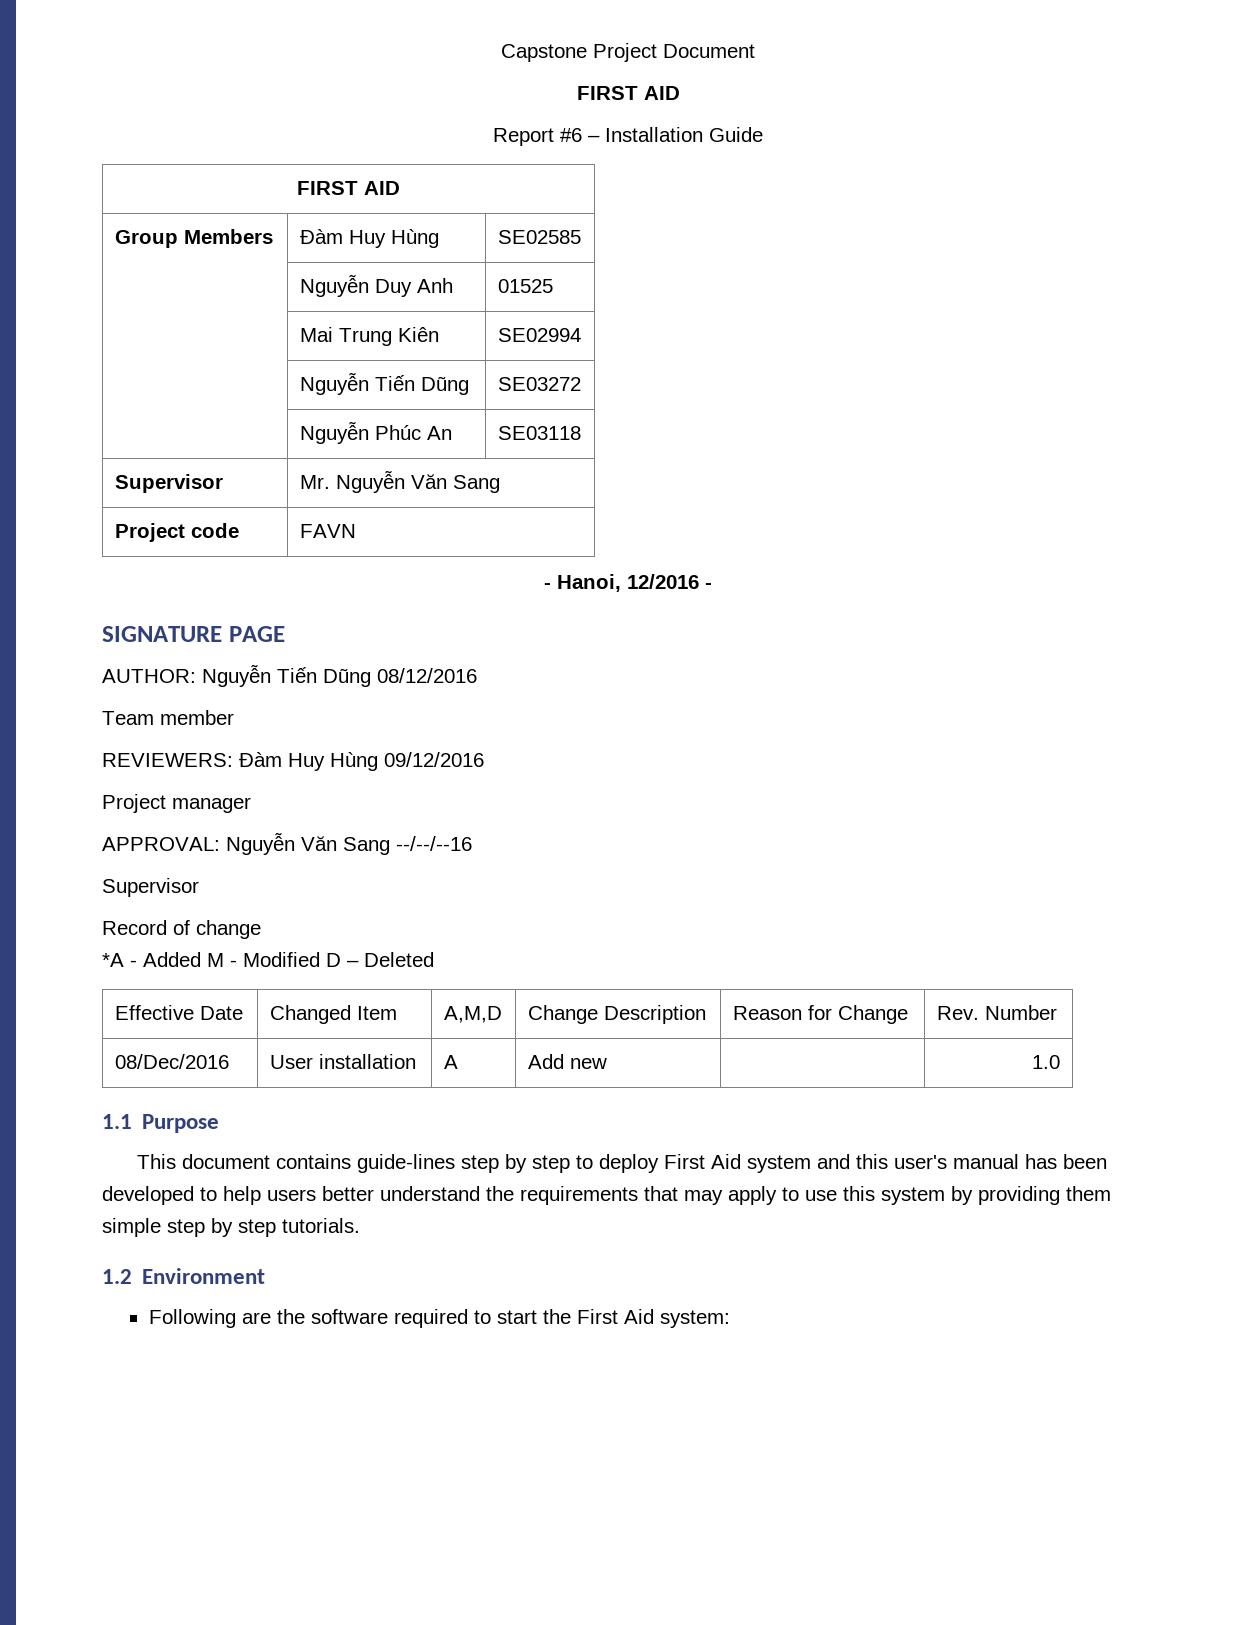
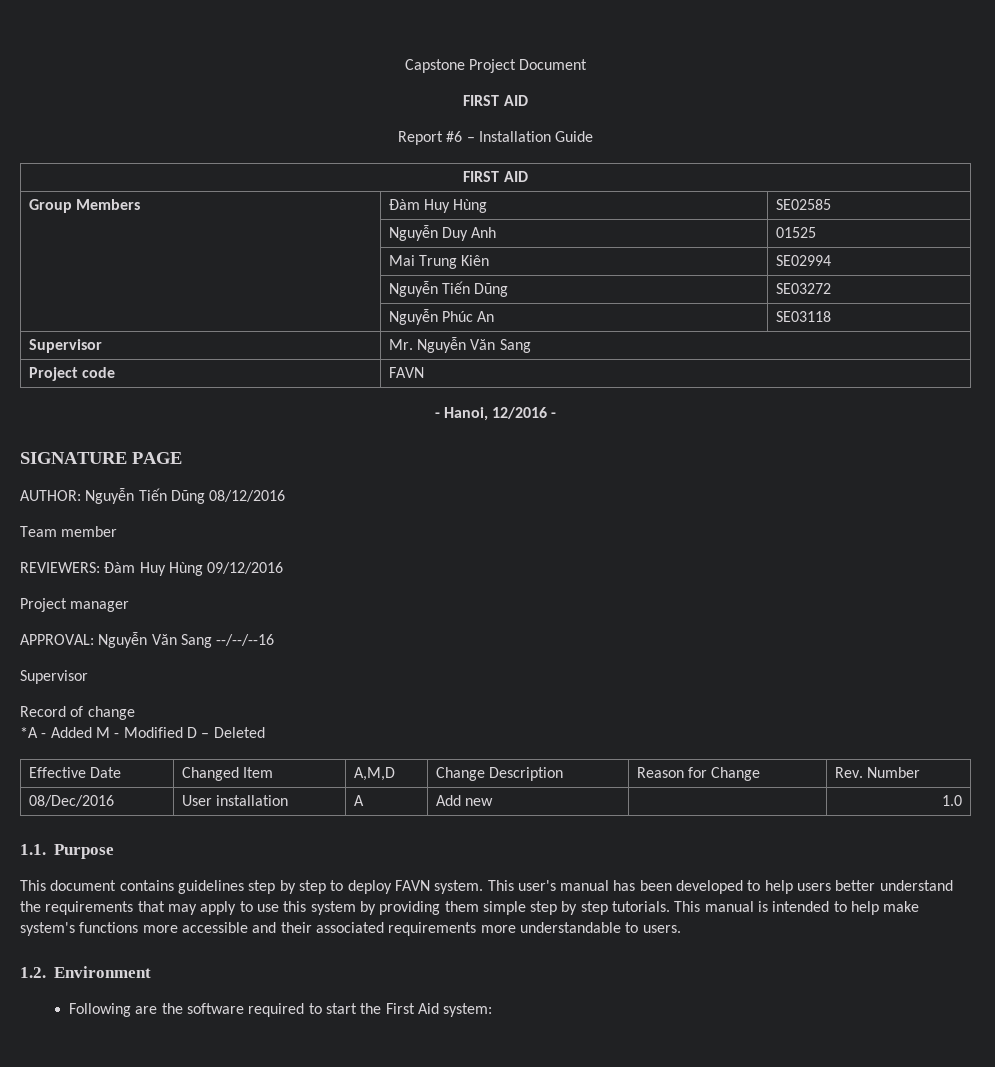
[102,1114,132,1129] 1.1 -> [20,844,46,855] 1.1.
[357,1154,456,1173] guide-lines -> [177,880,244,894] guidelines
[664,1154,889,1173] First Aid system and this -> [394,880,514,894] FAVN system. This
[102,1269,132,1284] // 1.2 -> [674,901,920,915] [20,922,681,936] [20,967,46,978] This manual is intended to help make system's functions more accessible and their associated requirements more understandable to users. // 1.2.

